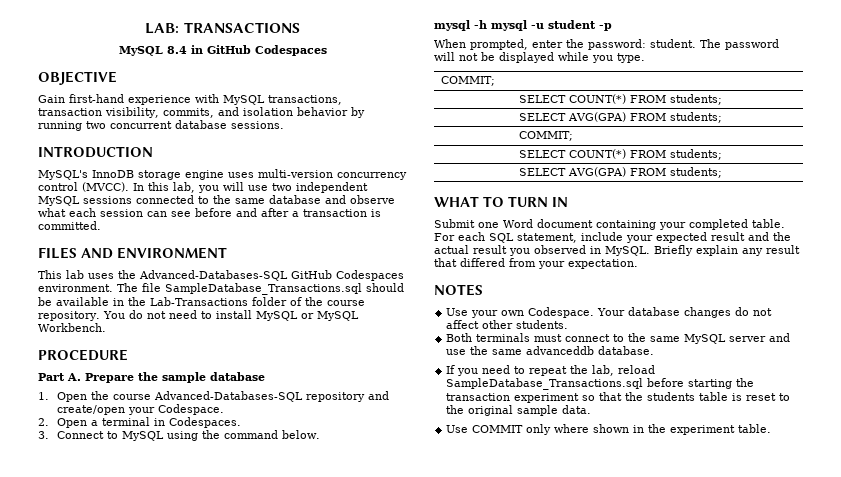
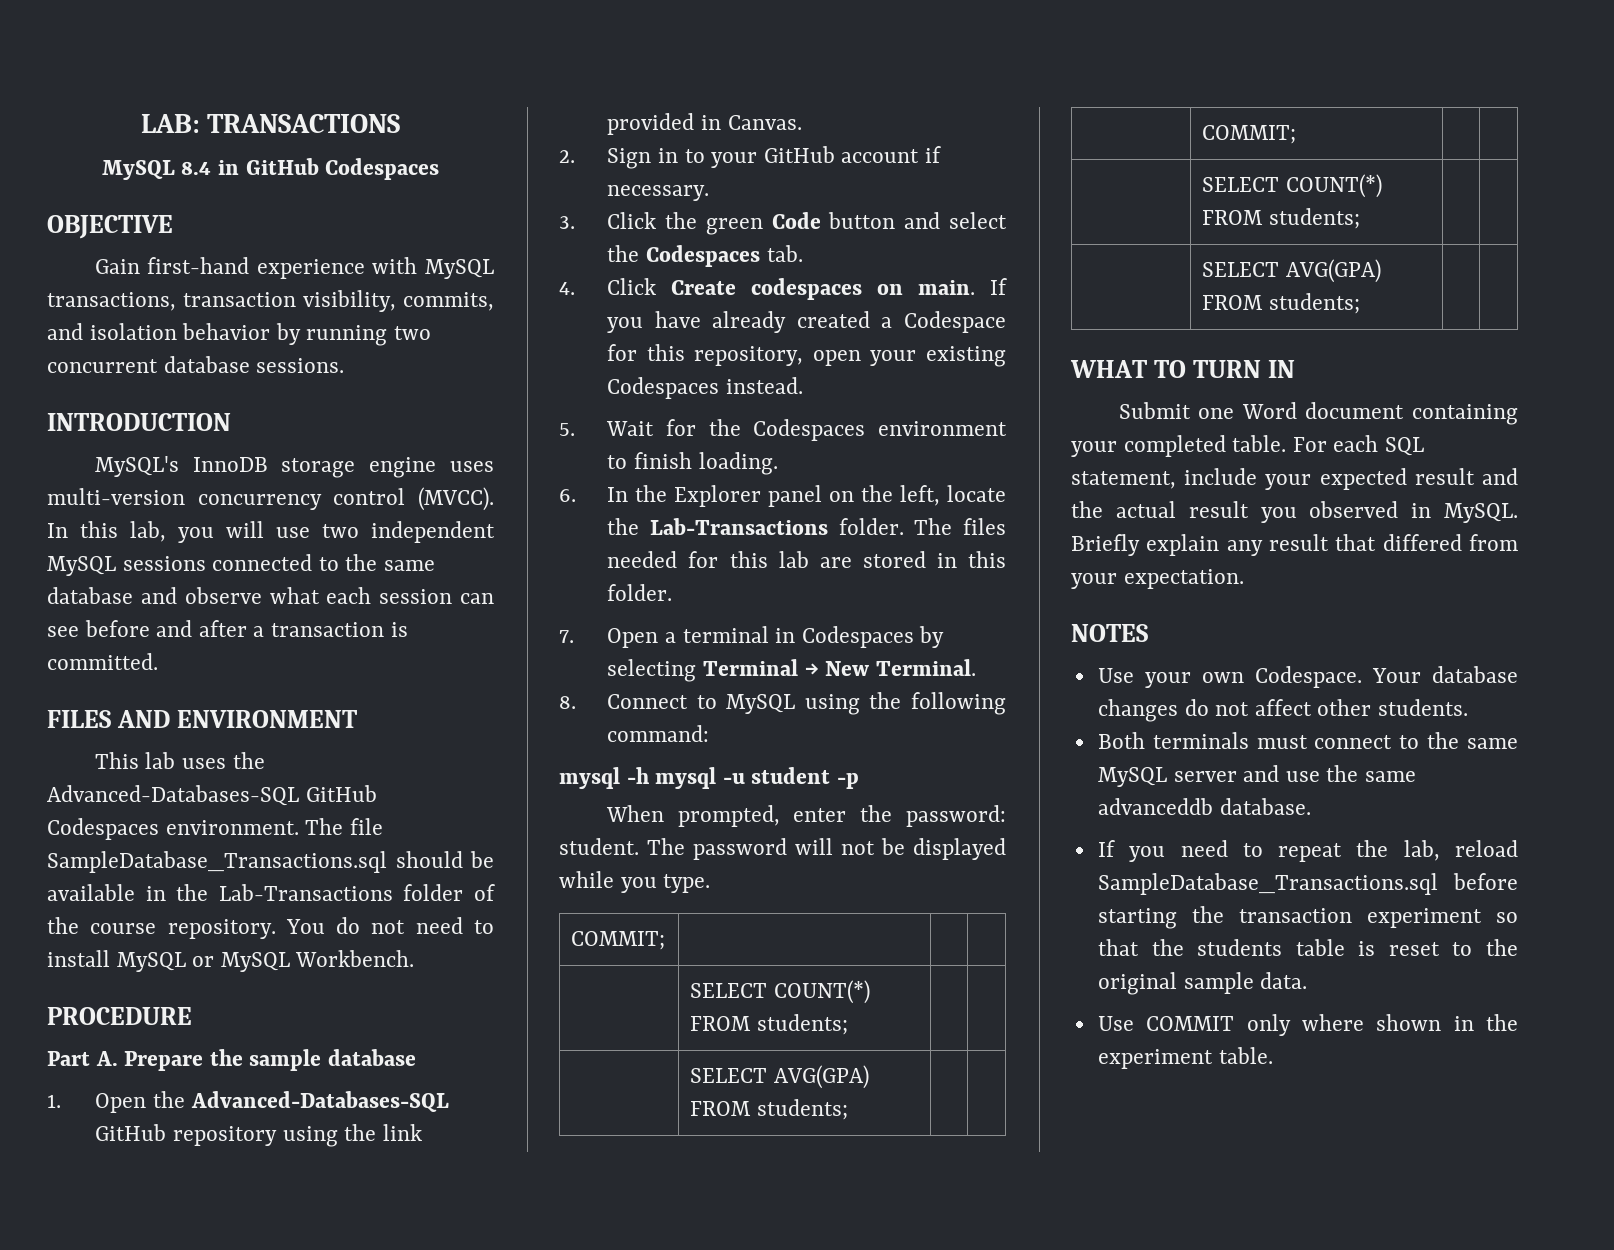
[113,391,390,402] [57,404,225,415] [38,417,242,428] [38,431,49,439] course Advanced-Databases-SQL repository and create/open your Codespace. // 2. Open a terminal in Codespaces. // 3. -> [190,1091,449,1112] [95,1124,422,1147] [607,113,802,135] [559,146,942,169] [607,185,710,201] [559,212,1007,235] [607,245,803,267] [559,278,1007,300] [607,311,1006,333] [607,344,1006,367] [607,377,803,399] [559,419,1007,441] [607,452,778,475] [559,485,1006,507] [607,518,1006,535] [607,551,1006,568] [607,584,673,601] [559,626,945,648] [607,659,976,682] [559,696,576,709] Advanced-Databases-SQL GitHub repository using the link provided in Canvas. // 2. Sign in to your GitHub account if necessary. // 3. Click the green Code button and select the Codespaces tab. // 4. Click Create codespaces on main. If you have already created a Codespace for this repository, open your existing Codespaces instead. // 5. Wait for the Codespaces environment to finish loading. // 6. In the Explorer panel on the left, locate the Lab-Transactions folder. The files needed for this lab are stored in this folder. // 7. Open a terminal in Codespaces by selecting Terminal → New Terminal. // 8.
[224,430,321,439] command below. -> [911,692,1006,715] [607,725,710,742] following command:

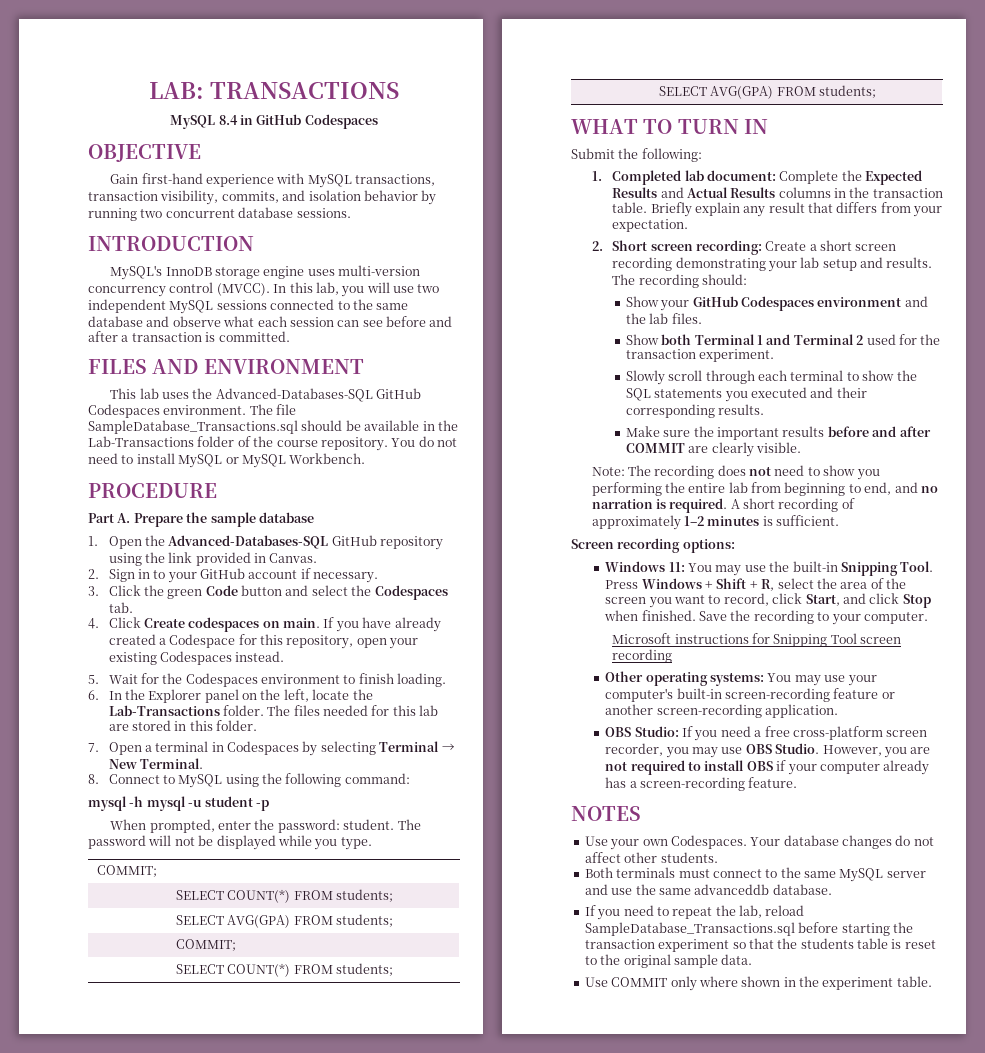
[1198,402,1518,425] [1071,435,1425,457] [1071,468,1518,490] [1071,501,1518,523] one Word document containing your completed table. For each SQL statement, include your expected result and the actual result you observed in MySQL. -> [618,148,702,162] [591,170,923,185] [612,187,943,198] [612,202,648,213] the following: // 1. Completed lab document: Complete the Expected Results and Actual Results columns in the transaction table.
[1382,534,1462,551] differed -> [836,202,878,213] differs
(1244, 579) none -> [591,240,897,255] [612,257,933,272] [612,274,747,288] [625,296,928,311] [625,313,702,324] [625,334,941,345] [625,349,775,362] [625,370,917,385] [625,387,867,402] [625,404,765,418] [625,426,931,440] [625,442,802,457] [591,465,880,480] [591,482,938,496] [591,498,855,513] [591,515,840,530] [571,538,735,553] [605,561,934,576] [605,578,907,591] [605,593,931,608] [604,610,928,625] [612,633,902,647] [612,649,673,663] [605,671,877,686] [605,688,895,702] [605,704,839,718] [605,726,928,741] [605,743,931,758] [605,760,930,775] [605,777,798,791] // 2. Short screen recording: Create a short screen recording demonstrating your lab setup and results. The recording should: // Show your GitHub Codespaces environment and the lab files. // Show both Terminal 1 and Terminal 2 used for the transaction experiment. // Slowly scroll through each terminal to show the SQL statements you executed and their corresponding results. // Make sure the important results before and after COMMIT are clearly visible. // Note: The recording does not need to show you performing the entire lab from beginning to end, and no narration is required. A short recording of approximately 1–2 minutes is sufficient. // Screen recording options: // Windows 11: You may use the built-in Snipping Tool. Press Windows + Shift + R, select the area of the screen you want to record, click Start, and click Stop when finished. Save the recording to your computer. // Microsoft instructions for Snipping Tool screen recording // Other operating systems: You may use your computer's built-in screen-recording feature or another screen-recording application. // OBS Studio: If you need a free cross-platform screen recorder, you may use OBS Studio. However, you are not required to install OBS if your computer already has a screen-recording feature.
[1254,666,1362,688] Codespace. -> [670,835,747,849] Codespaces.

